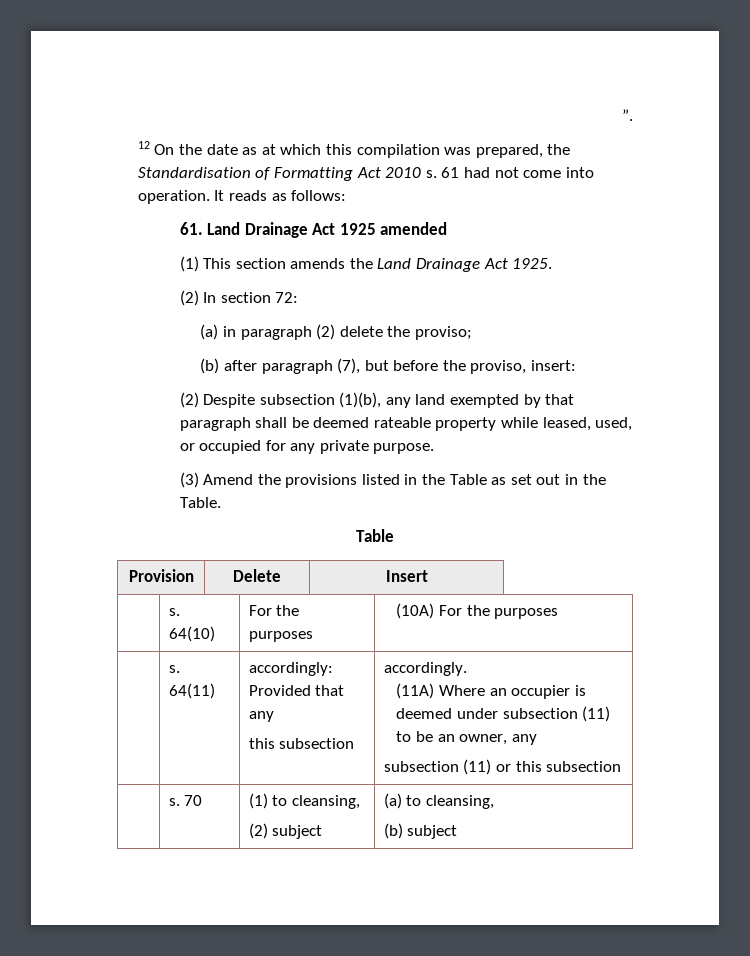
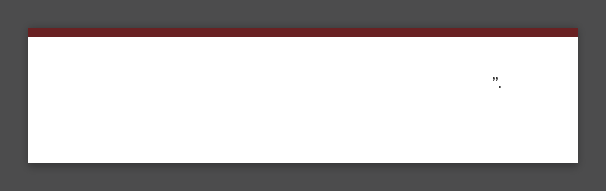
[137,141,571,158] [137,167,594,181] [137,190,347,204] [179,222,448,238] [179,256,553,272] [179,290,299,306] [200,324,472,340] [200,358,577,374] [179,392,575,408] [179,417,633,431] [179,440,435,454] [179,472,606,488] [179,497,221,508] [356,529,394,542] [128,569,194,582] [233,569,281,582] [385,570,428,582] [168,608,180,616] [168,626,215,642] [248,605,300,616] [248,631,313,642] [396,603,559,619] [168,665,180,673] [168,683,215,699] [248,662,333,676] [248,685,345,696] [248,711,274,722] [248,738,355,749] [383,662,467,676] [396,683,586,699] [396,706,611,722] [396,731,537,745] [383,759,622,775] [168,795,203,806] [248,793,361,809] [248,823,323,839] [383,793,495,809] [383,823,458,839] // 12 On the date as at which this compilation was prepared, the Standardisation of Formatting Act 2010 s. 61 had not come into operation. It reads as follows: // 61. Land Drainage Act 1925 amended // (1) This section amends the Land Drainage Act 1925. // (2) In section 72: // (a) in paragraph (2) delete the proviso; // (b) after paragraph (7), but before the proviso, insert: // (2) Despite subsection (1)(b), any land exempted by that paragraph shall be deemed rateable property while leased, used, or occupied for any private purpose. // (3) Amend the provisions listed in the Table as set out in the Table. // Table // Provision | Delete | Insert // | s. 64(10) | For the purposes | (10A) For the purposes // | s. 64(11) | accordingly: Provided that any // this subsection | accordingly. // (11A) Where an occupier is deemed under subsection (11) to be an owner, any // subsection (11) or this subsection // | s. 70 | (1) to cleansing, // (2) subject | (a) to cleansing, // (b) subject -> (502, 82) none

